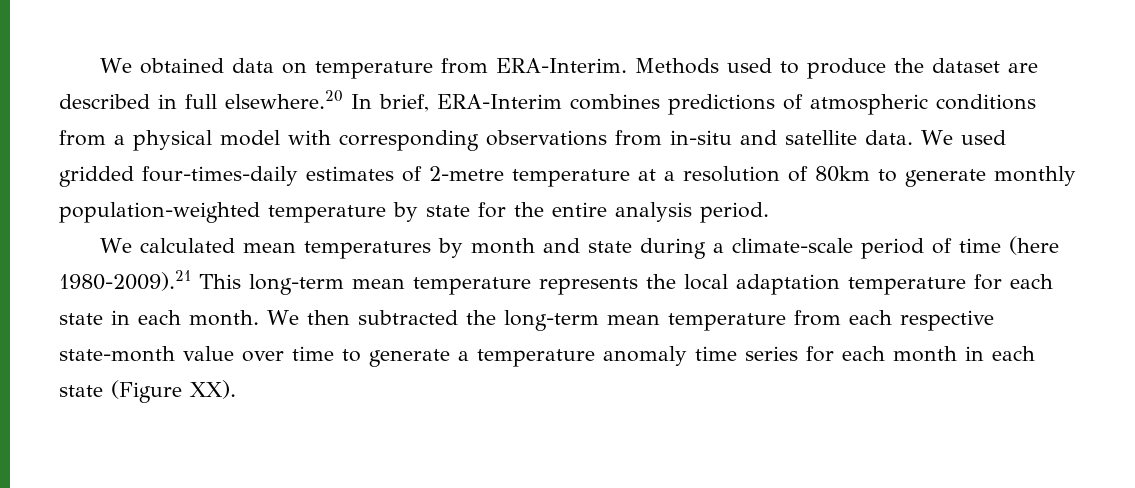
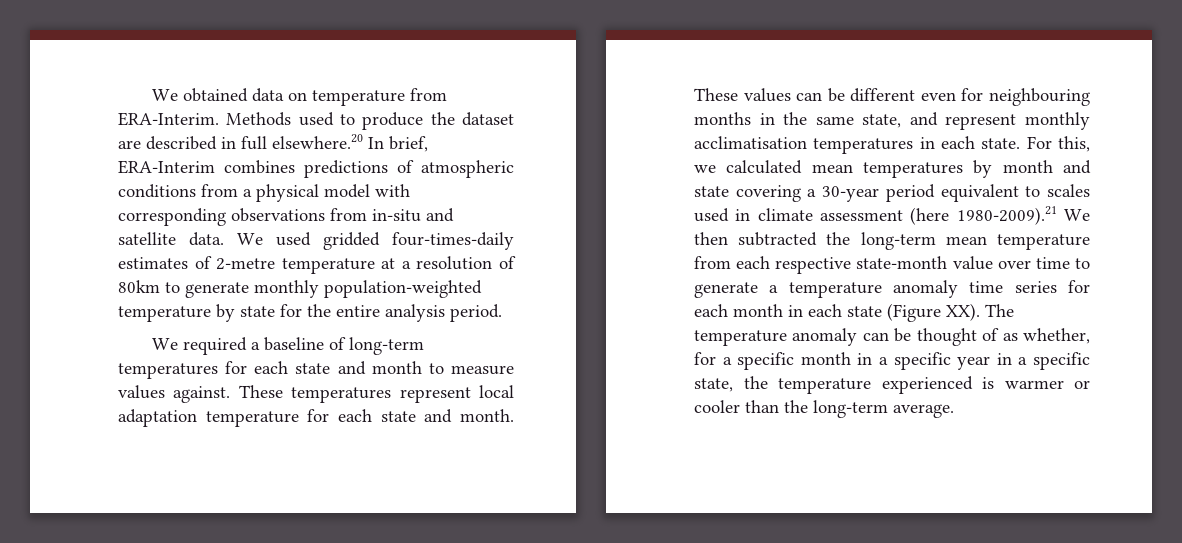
(133, 245) none -> [183,337,425,355] [118,361,514,379] [118,385,514,403] [118,409,514,427] [694,88,1090,106] [694,112,1090,130] [694,136,1090,154] [694,165,716,173] required a baseline of long-term temperatures for each state and month to measure values against. These temperatures represent local adaptation temperature for each state and month. These values can be different even for neighbouring months in the same state, and represent monthly acclimatisation temperatures in each state. For this, we
[640,236,1060,259] [59,270,1053,295] [59,310,259,326] during a climate-scale period of time (here 1980-2009).21 This long-term mean temperature represents the local adaptation temperature for each state in each month. -> [735,184,1090,202] [694,206,1057,225] covering a 30-year period equivalent to scales used in climate assessment (here 1980-2009).21
(236, 389) none -> [985,304,1014,317] [694,328,1090,346] [694,352,1090,370] [694,376,1090,394] [694,400,954,418] The temperature anomaly can be thought of as whether, for a specific month in a specific year in a specific state, the temperature experienced is warmer or cooler than the long-term average.

